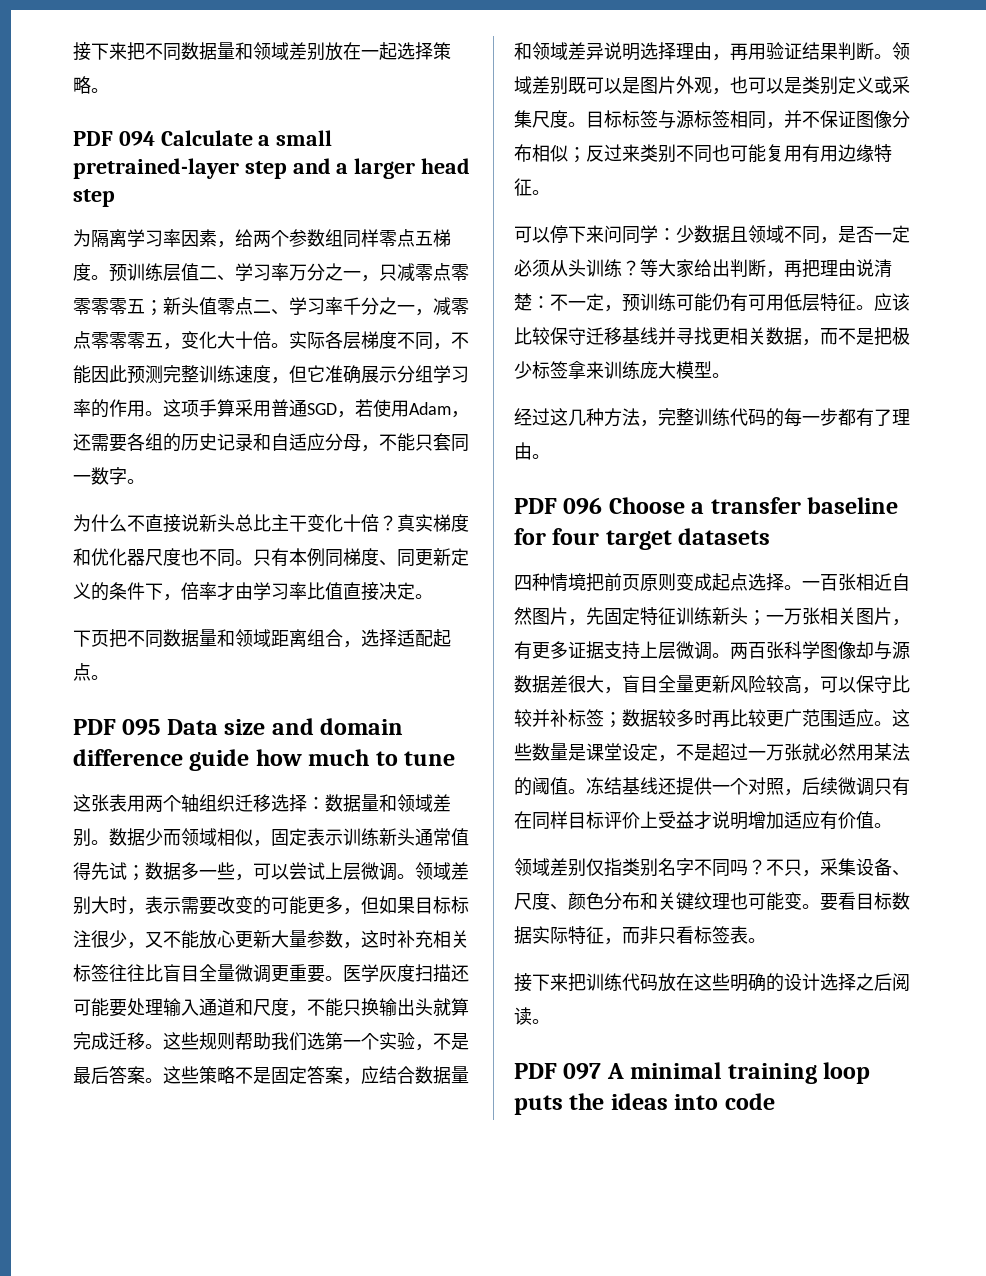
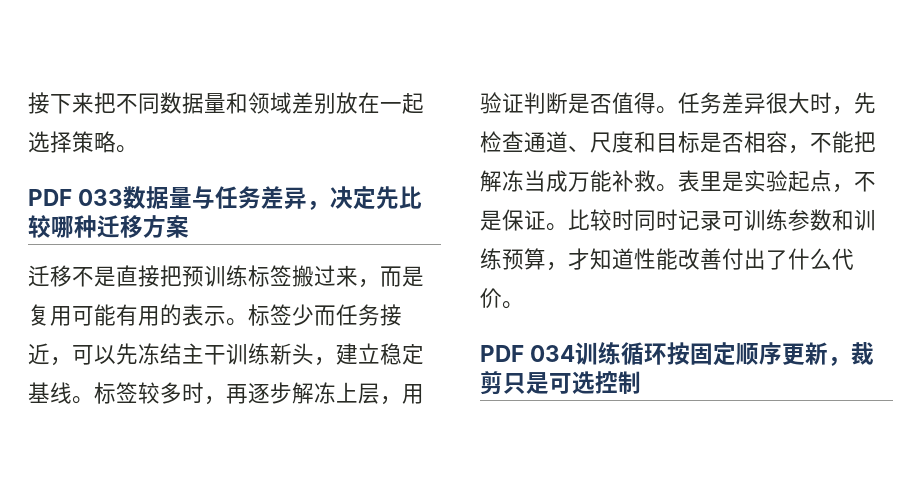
[118,130,333,146] [73,158,471,179] [73,189,115,207] [73,229,451,248] [73,263,469,282] [73,297,469,316] [73,331,469,350] [73,365,469,384] [73,399,469,418] [73,433,469,452] [73,467,145,485] [73,514,469,533] [73,548,469,567] [73,582,433,601] [73,629,451,648] [73,663,109,681] [73,718,404,736] [73,749,456,771] [73,794,451,812] [73,828,469,847] [73,862,469,881] [73,896,469,915] [73,930,469,949] [73,964,469,983] [73,998,469,1017] [73,1032,469,1051] [73,1066,469,1085] [514,42,910,61] [514,76,910,95] [514,110,910,129] [514,144,892,163] [514,178,550,196] [514,225,910,244] [514,259,892,278] [514,293,910,312] [514,327,910,346] [514,361,730,380] [514,408,910,427] [514,442,550,460] [514,497,899,515] [514,528,771,550] [514,573,910,592] [514,607,910,626] [514,641,910,660] [514,675,910,694] [514,709,910,728] [514,743,910,762] [514,777,910,796] [514,811,892,830] [514,858,910,877] [514,892,910,911] [514,926,766,945] [514,973,910,992] [514,1007,550,1025] [514,1062,871,1084] [514,1093,775,1115] 094 Calculate a small pretrained-layer step and a larger head step // 为隔离学习率因素，给两个参数组同样零点五梯度。预训练层值二、学习率万分之一，只减零点零零零零五；新头值零点二、学习率千分之一，减零点零零零五，变化大十倍。实际各层梯度不同，不能因此预测完整训练速度，但它准确展示分组学习率的作用。这项手算采用普通SGD，若使用Adam，还需要各组的历史记录和自适应分母，不能只套同一数字。 // 为什么不直接说新头总比主干变化十倍？真实梯度和优化器尺度也不同。只有本例同梯度、同更新定义的条件下，倍率才由学习率比值直接决定。 // 下页把不同数据量和领域距离组合，选择适配起点。 // PDF 095 Data size and domain difference guide how much to tune // 这张表用两个轴组织迁移选择：数据量和领域差别。数据少而领域相似，固定表示训练新头通常值得先试；数据多一些，可以尝试上层微调。领域差别大时，表示需要改变的可能更多，但如果目标标注很少，又不能放心更新大量参数，这时补充相关标签往往比盲目全量微调更重要。医学灰度扫描还可能要处理输入通道和尺度，不能只换输出头就算完成迁移。这些规则帮助我们选第一个实验，不是最后答案。这些策略不是固定答案，应结合数据量和领域差异说明选择理由，再用验证结果判断。领域差别既可以是图片外观，也可以是类别定义或采集尺度。目标标签与源标签相同，并不保证图像分布相似；反过来类别不同也可能复用有用边缘特征。 // 可以停下来问同学：少数据且领域不同，是否一定必须从头训练？等大家给出判断，再把理由说清楚：不一定，预训练可能仍有可用低层特征。应该比较保守迁移基线并寻找更相关数据，而不是把极少标签拿来训练庞大模型。 // 经过这几种方法，完整训练代码的每一步都有了理由。 // PDF 096 Choose a transfer baseline for four target datasets // 四种情境把前页原则变成起点选择。一百张相近自然图片，先固定特征训练新头；一万张相关图片，有更多证据支持上层微调。两百张科学图像却与源数据差很大，盲目全量更新风险较高，可以保守比较并补标签；数据较多时再比较更广范围适应。这些数量是课堂设定，不是超过一万张就必然用某法的阈值。冻结基线还提供一个对照，后续微调只有在同样目标评价上受益才说明增加适应有价值。 // 领域差别仅指类别名字不同吗？不只，采集设备、尺度、颜色分布和关键纹理也可能变。要看目标数据实际特征，而非只看标签表。 // 接下来把训练代码放在这些明确的设计选择之后阅读。 // PDF 097 A minimal training loop puts the ideas into code -> [78,186,423,210] [28,215,189,238] [28,265,424,288] [28,304,402,326] [28,343,424,366] [28,382,424,405] [480,92,876,115] [480,131,876,154] [480,170,876,193] [480,209,876,231] [480,248,854,271] [480,288,524,309] [480,342,875,366] [480,371,641,395] 033数据量与任务差异，决定先比较哪种迁移方案 // 迁移不是直接把预训练标签搬过来，而是复用可能有用的表示。标签少而任务接近，可以先冻结主干训练新头，建立稳定基线。标签较多时，再逐步解冻上层，用验证判断是否值得。任务差异很大时，先检查通道、尺度和目标是否相容，不能把解冻当成万能补救。表里是实验起点，不是保证。比较时同时记录可训练参数和训练预算，才知道性能改善付出了什么代价。 // PDF 034训练循环按固定顺序更新，裁剪只是可选控制

